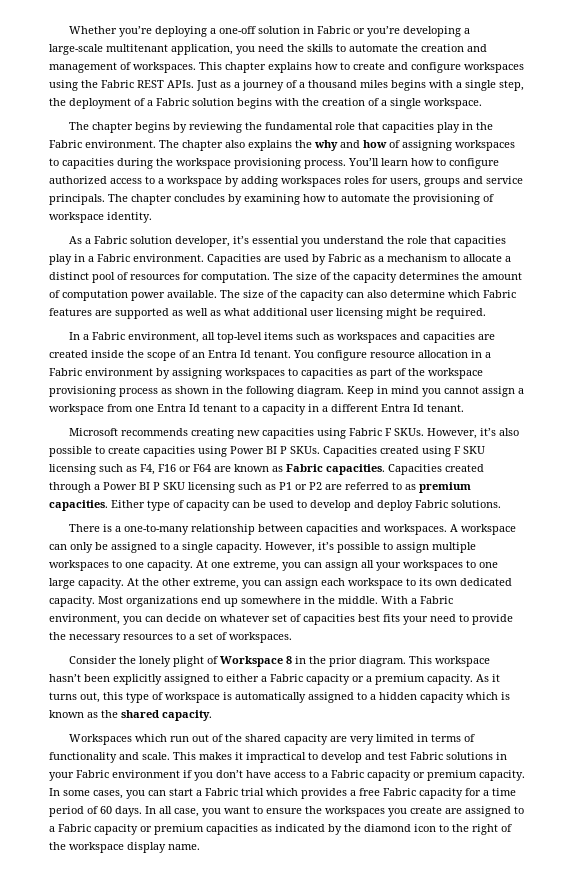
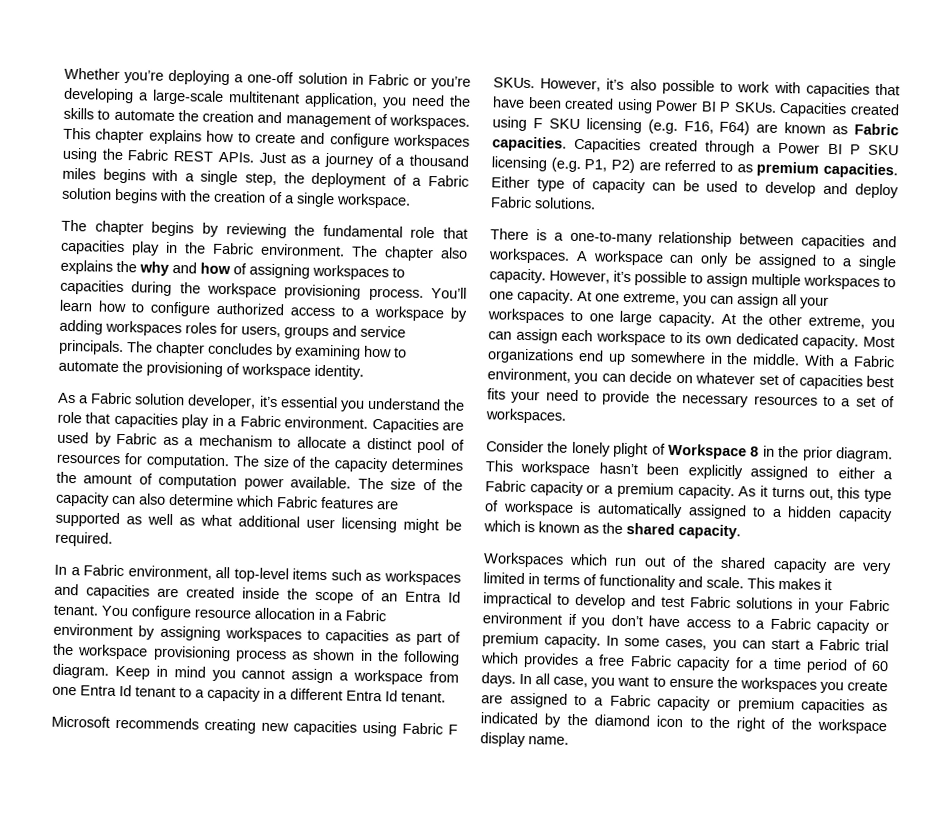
[108,446,195,457] create capacities -> [737,81,900,98] [492,96,615,110] work with capacities that have been created
[99,464,211,475] such as F4, F16 or F64 -> [647,119,751,136] (e.g. F16, F64)
[238,482,322,490] such as P1 or P2 -> [550,157,635,174] (e.g. P1, P2)

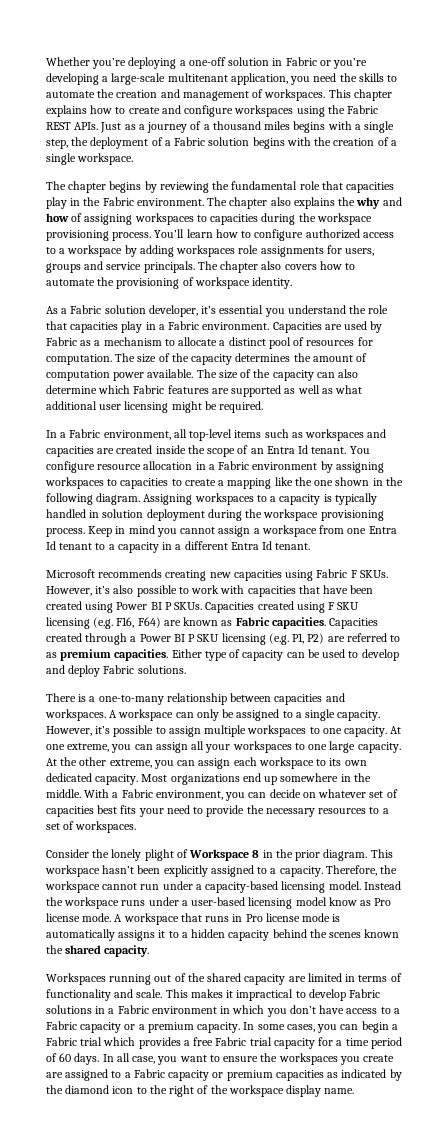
[185,322,217,334] roles -> [238,245,324,257] role assignments
[208,342,361,360] concludes by examining -> [261,261,317,270] also covers
[394,631,461,646] [53,643,308,663] as part of the workspace provisioning process as -> [171,477,334,489] to create a mapping like the one
(109, 671) none -> [143,493,377,505] [46,509,384,521] [46,528,85,537] Assigning workspaces to a capacity is typically handled in solution deployment during the workspace provisioning process.
[837,467,893,480] [485,480,893,503] [484,500,893,523] [483,520,599,534] either a Fabric capacity or a premium capacity. As it turns out, this type of workspace is automatically assigned to a hidden capacity which is known as -> [270,865,398,877] [45,881,401,893] [46,897,392,909] [46,913,341,925] [46,929,400,941] a capacity. Therefore, the workspace cannot run under a capacity-based licensing model. Instead the workspace runs under a user-based licensing model know as Pro license mode. A workspace that runs in Pro license mode is automatically assigns it to a hidden capacity behind the scenes known
[569,553,638,567] which run -> [109,974,152,985] running
[862,561,892,575] very -> (306, 979) none
[631,595,685,608] and test -> (346, 995) none
[815,599,890,614] [482,612,577,626] your Fabric environment if -> [108,1005,265,1014] a Fabric environment in which
(889, 626) none -> [138,1024,145,1030] a
[770,638,800,650] start -> [361,1021,389,1033] begin
(672, 661) none -> [249,1037,272,1046] trial

